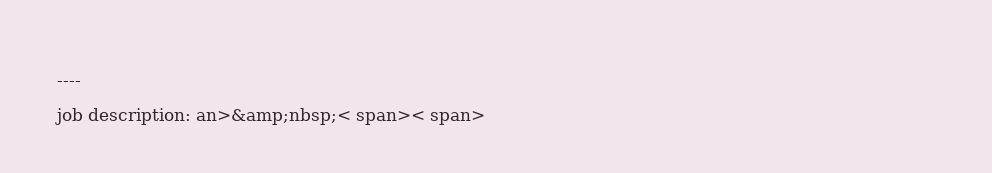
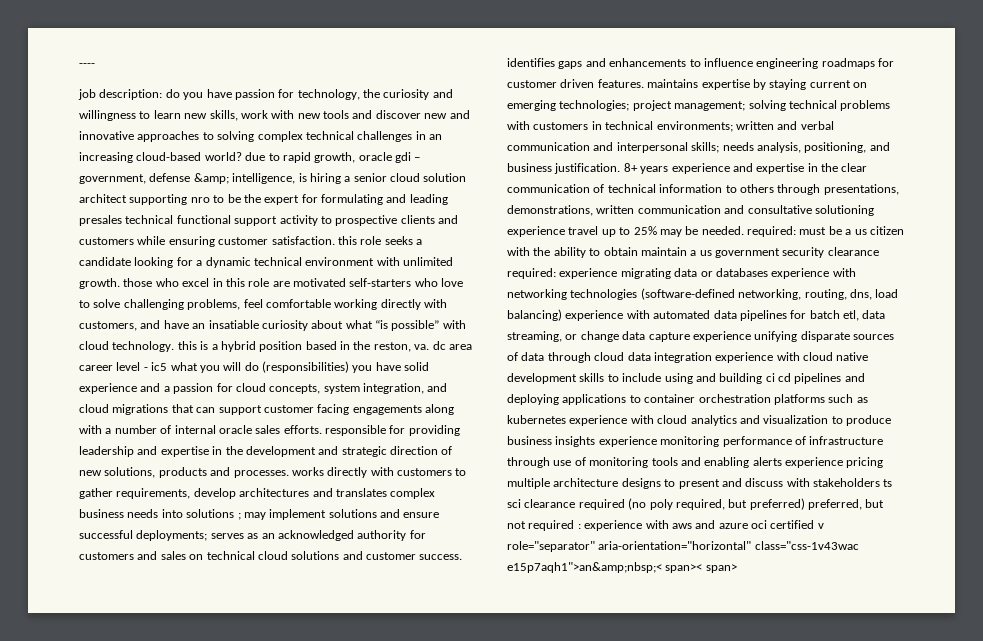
[196,108,351,125] an>&amp;nbsp;< -> [165,89,453,100] [79,110,470,121] [79,131,442,142] [79,152,421,163] [79,173,467,184] [79,194,448,205] [79,215,458,226] [79,236,422,247] [79,257,453,268] [79,278,464,289] [79,299,447,310] [79,320,466,331] [79,341,472,352] [79,361,430,373] [79,383,448,394] [79,404,454,415] [79,425,460,436] [79,446,453,457] [79,467,467,478] [79,488,436,499] [79,509,440,520] [79,530,426,541] [79,551,463,560] [507,58,894,69] [507,79,867,90] [507,100,891,111] [507,121,834,132] [507,142,890,153] [507,163,868,174] [507,184,899,195] [507,205,874,216] [507,226,904,237] [507,247,879,258] [507,268,856,279] [507,288,899,300] [507,309,886,321] [507,331,894,342] [507,352,869,363] [507,373,865,384] [507,394,868,405] [507,415,891,426] [507,436,884,447] [507,457,884,468] [507,478,893,489] [507,498,885,510] [507,520,824,531] [507,541,859,552] [507,562,662,573] do you have passion for technology, the curiosity and willingness to learn new skills, work with new tools and discover new and innovative approaches to solving complex technical challenges in an increasing cloud-based world? due to rapid growth, oracle gdi – government, defense &amp; intelligence, is hiring a senior cloud solution architect supporting nro to be the expert for formulating and leading presales technical functional support activity to prospective clients and customers while ensuring customer satisfaction. this role seeks a candidate looking for a dynamic technical environment with unlimited growth. those who excel in this role are motivated self-starters who love to solve challenging problems, feel comfortable working directly with customers, and have an insatiable curiosity about what “is possible” with cloud technology. this is a hybrid position based in the reston, va. dc area career level - ic5 what you will do (responsibilities) you have solid experience and a passion for cloud concepts, system integration, and cloud migrations that can support customer facing engagements along with a number of internal oracle sales efforts. responsible for providing leadership and expertise in the development and strategic direction of new solutions, products and processes. works directly with customers to gather requirements, develop architectures and translates complex business needs into solutions ; may implement solutions and ensure successful deployments; serves as an acknowledged authority for customers and sales on technical cloud solutions and customer success. identifies gaps and enhancements to influence engineering roadmaps for customer driven features. maintains expertise by staying current on emerging technologies; project management; solving technical problems with customers in technical environments; written and verbal communication and interpersonal skills; needs analysis, positioning, and business justification. 8+ years experience and expertise in the clear communication of technical information to others through presentations, demonstrations, written communication and consultative solutioning experience travel up to 25% may be needed. required: must be a us citizen with the ability to obtain maintain a us government security clearance required: experience migrating data or databases experience with networking technologies (software-defined networking, routing, dns, load balancing) experience with automated data pipelines for batch etl, data streaming, or change data capture experience unifying disparate sources of data through cloud data integration experience with cloud native development skills to include using and building ci cd pipelines and deploying applications to container orchestration platforms such as kubernetes experience with cloud analytics and visualization to produce business insights experience monitoring performance of infrastructure through use of monitoring tools and enabling alerts experience pricing multiple architecture designs to present and discuss with stakeholders ts sci clearance required (no poly required, but preferred) preferred, but not required : experience with aws and azure oci certified v role="separator" aria-orientation="horizontal" class="css-1v43wac e15p7aqh1">an&amp;nbsp;<

